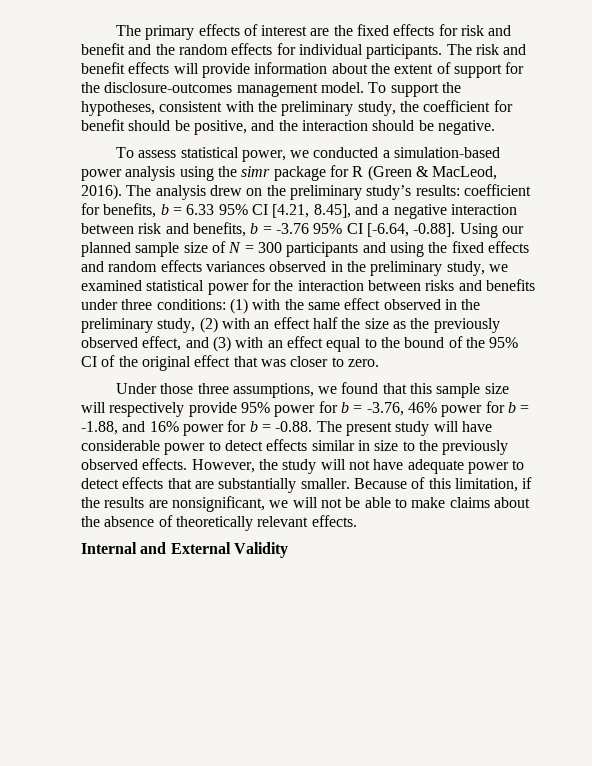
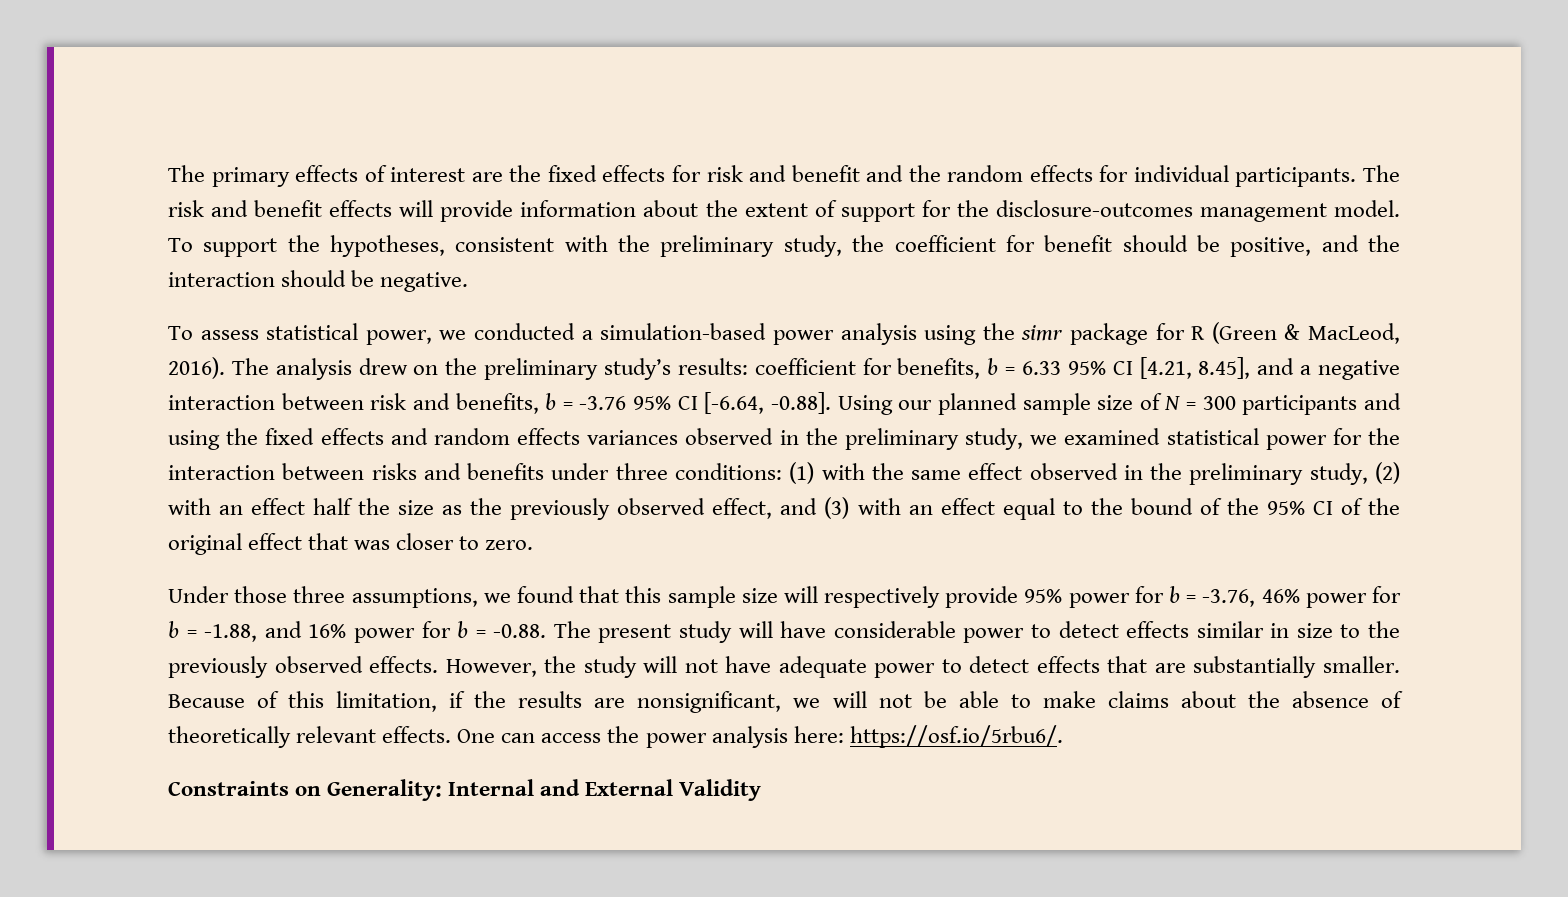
(357, 521) // -> [457,725,1063,748] [168,779,443,801] One can access the power analysis here: https://osf.io/5rbu6/. // Constraints on Generality:

